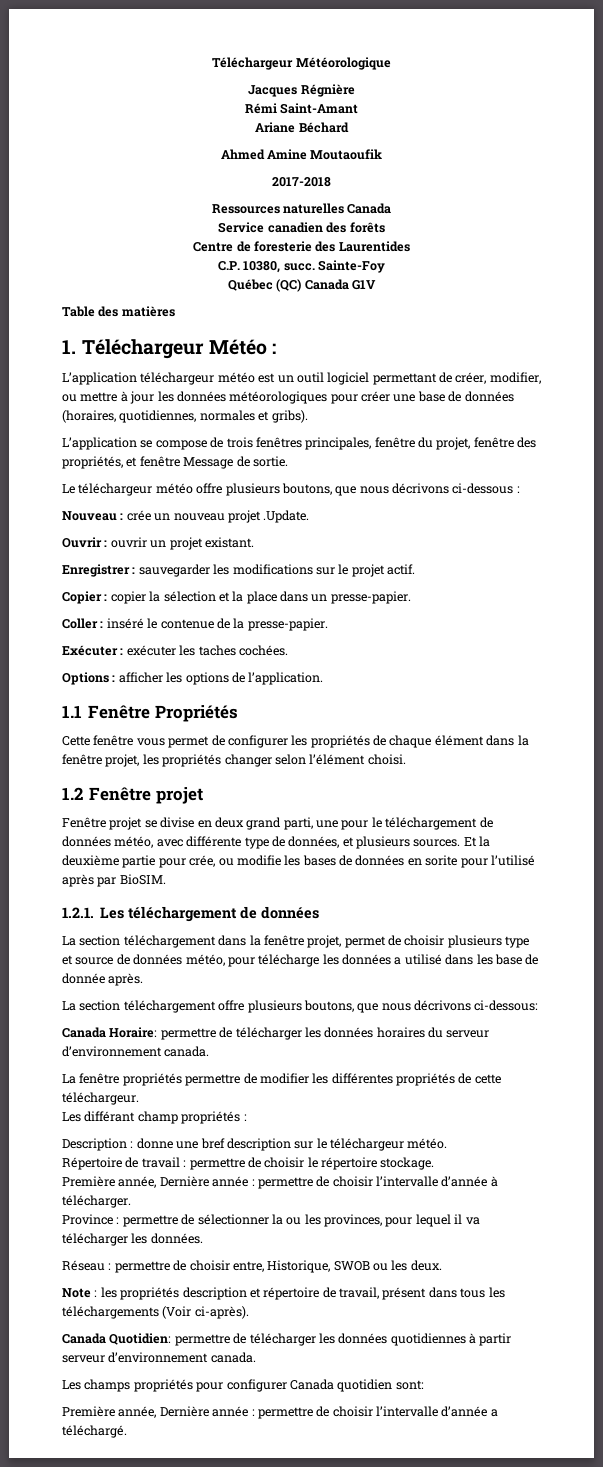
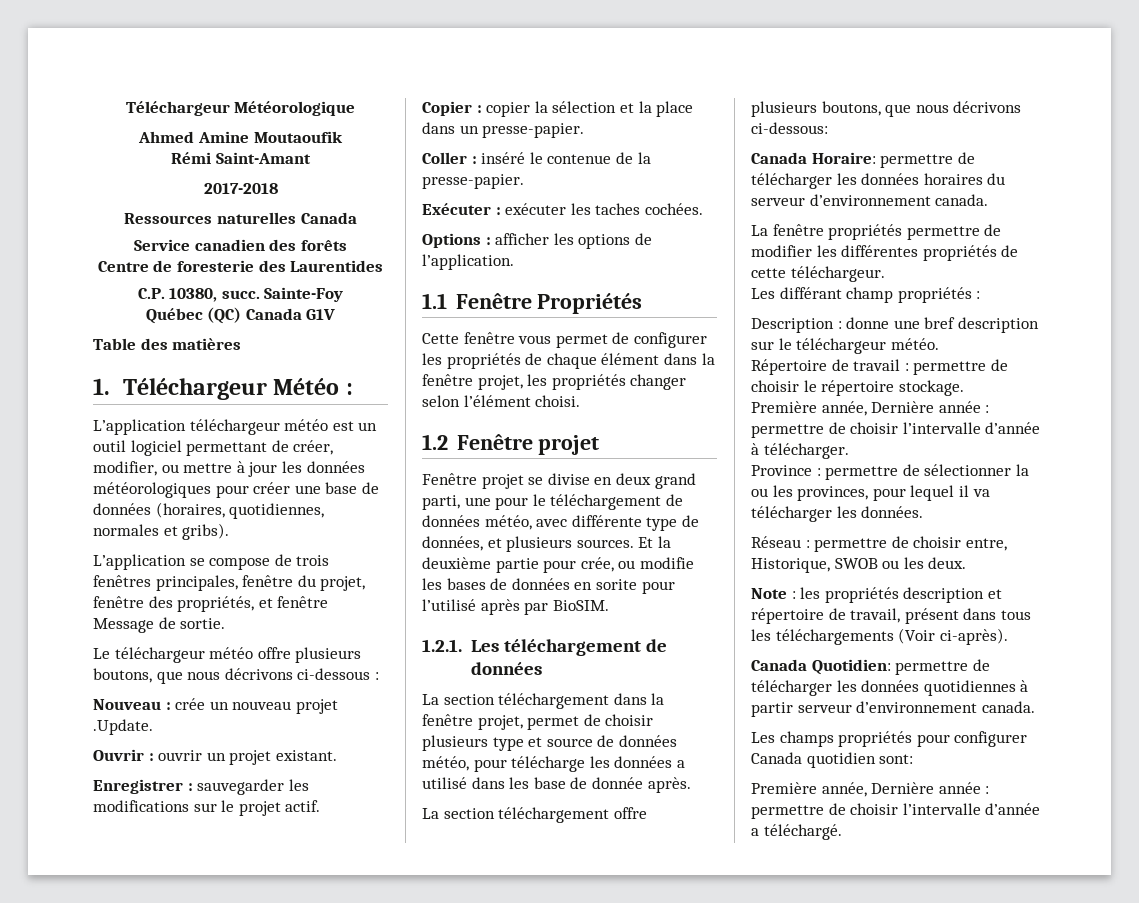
[248,84,355,97] [244,103,359,114] [255,122,349,133] // Jacques Régnière // Rémi Saint-Amant // Ariane Béchard -> (356, 108) none
(383, 154) none -> [171,152,311,164] // Rémi Saint-Amant

